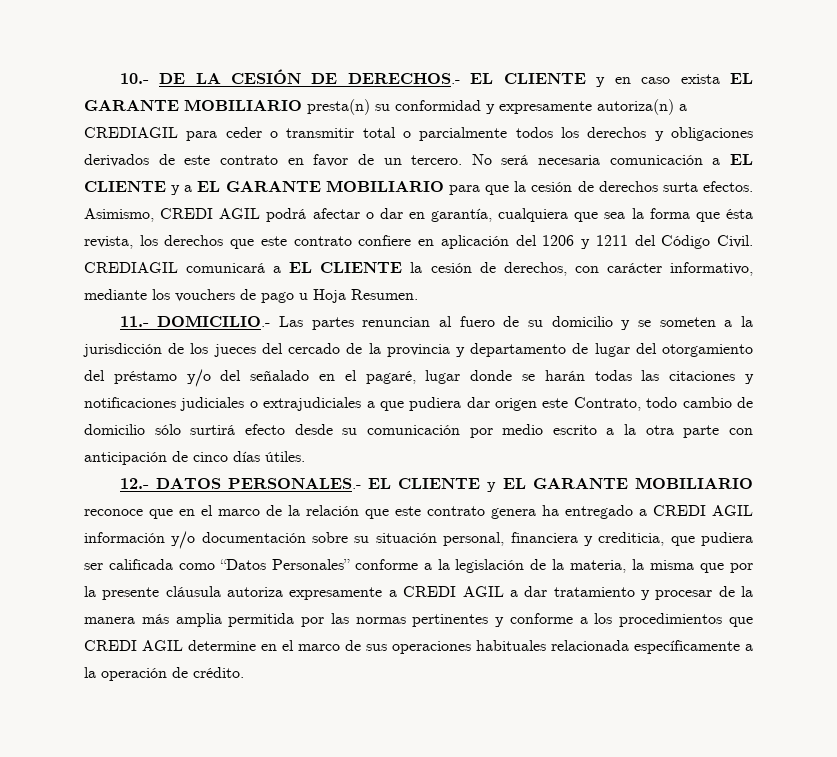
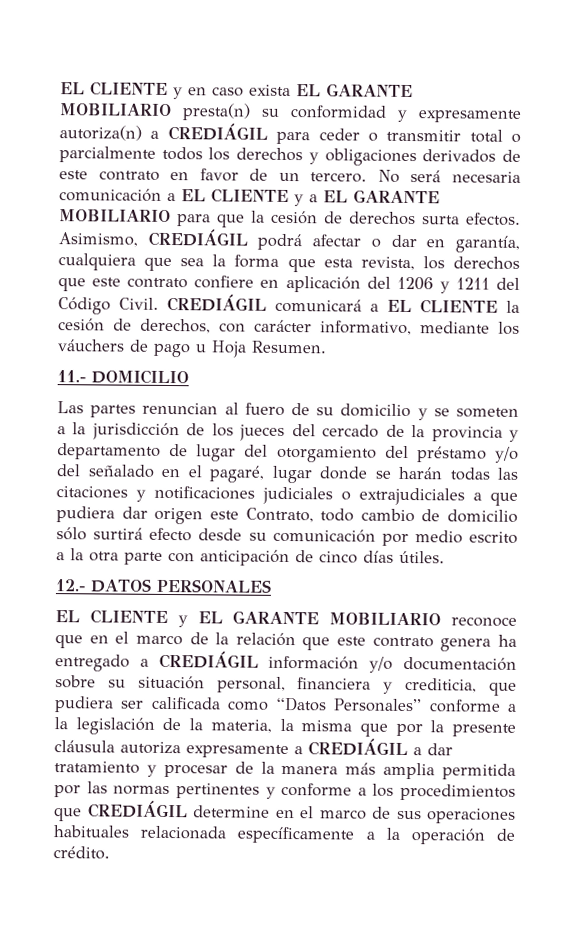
[119,69,460,84] 10.- DE LA CESIÓN DE DERECHOS.- -> (60, 88) none
[84,127,178,138] CREDIAGIL -> [167,122,268,141] CREDIÁGIL
[160,208,261,219] CREDI AGIL -> [147,228,248,247] CREDIÁGIL
[725,209,753,219] ésta -> [323,258,353,268] esta
[84,262,178,273] CREDIAGIL -> [167,293,267,312] CREDIÁGIL
[175,289,235,302] vouchers -> [57,339,125,352] váuchers
[157,315,271,327] DOMICILIO.- -> [91,369,189,385] DOMICILIO //
[227,478,361,489] PERSONALES.- -> [155,578,272,593] PERSONALES //
[653,505,753,516] CREDI AGIL -> [158,650,259,669] CREDIÁGIL
[403,586,504,597] CREDI AGIL -> [308,738,408,757] CREDIÁGIL
[84,640,183,651] CREDI AGIL -> [87,800,188,819] CREDIÁGIL

